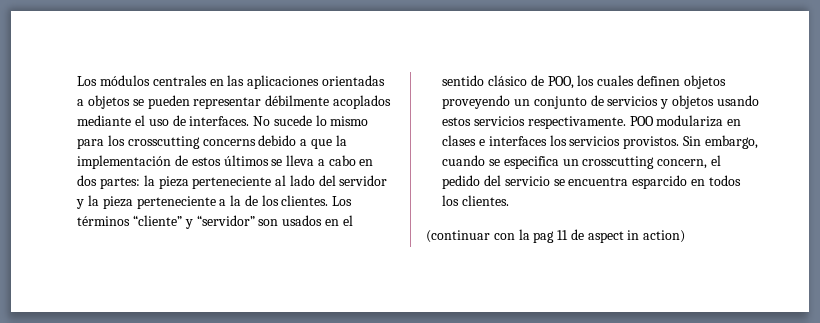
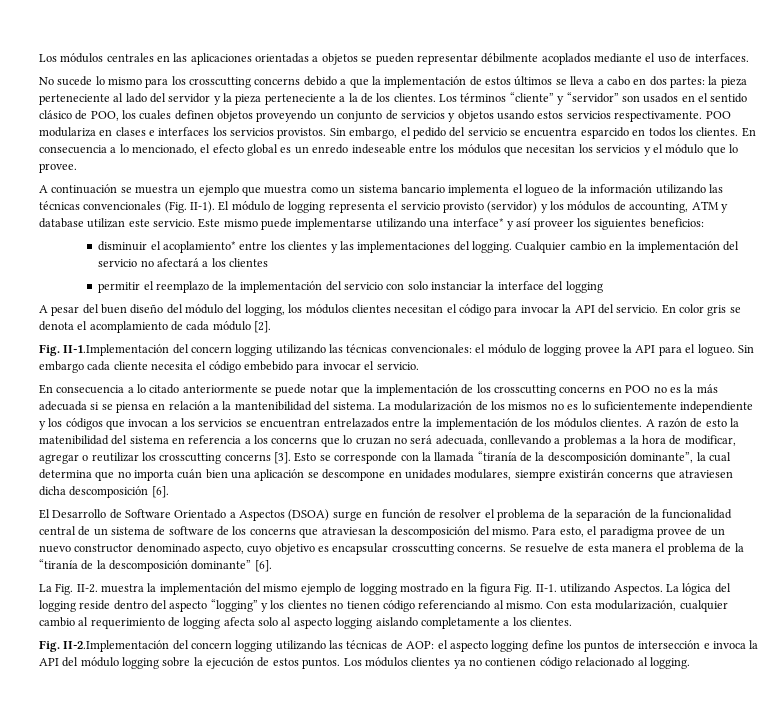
(250, 121) none -> (749, 57) //
[442,155,708,169] cuando se especifica un crosscutting concern, -> (398, 133) none
[426,229,686,243] // (continuar con la pag 11 de aspect in action) -> [741,127,756,137] [38,144,739,156] [38,163,77,173] [38,184,723,196] [38,201,728,213] [38,218,704,230] [98,241,740,253] [98,258,269,267] [98,281,603,293] [38,304,741,316] [38,321,272,333] [38,344,754,356] [38,361,419,373] [38,384,718,396] [38,401,754,413] [38,418,740,430] [38,435,736,447] [38,451,731,464] [38,469,734,481] [38,486,169,498] [38,509,733,521] [38,526,725,538] [38,543,744,555] [38,559,272,572] [38,583,731,595] [38,599,728,612] [38,617,573,629] [38,640,759,652] [38,657,690,669] En consecuencia a lo mencionado, el efecto global es un enredo indeseable entre los módulos que necesitan los servicios y el módulo que lo provee. // A continuación se muestra un ejemplo que muestra como un sistema bancario implementa el logueo de la información utilizando las técnicas convencionales (Fig. II-1). El módulo de logging representa el servicio provisto (servidor) y los módulos de accounting, ATM y database utilizan este servicio. Este mismo puede implementarse utilizando una interface* y así proveer los siguientes beneficios: // disminuir el acoplamiento* entre los clientes y las implementaciones del logging. Cualquier cambio en la implementación del servicio no afectará a los clientes // permitir el reemplazo de la implementación del servicio con solo instanciar la interface del logging // A pesar del buen diseño del módulo del logging, los módulos clientes necesitan el código para invocar la API del servicio. En color gris se denota el acomplamiento de cada módulo [2]. // Fig. II-1.Implementación del concern logging utilizando las técnicas convencionales: el módulo de logging provee la API para el logueo. Sin embargo cada cliente necesita el código embebido para invocar el servicio. // En consecuencia a lo citado anteriormente se puede notar que la implementación de los crosscutting concerns en POO no es la más adecuada si se piensa en relación a la mantenibilidad del sistema. La modularización de los mismos no es lo suficientemente independiente y los códigos que invocan a los servicios se encuentran entrelazados entre la implementación de los módulos clientes. A razón de esto la matenibilidad del sistema en referencia a los concerns que lo cruzan no será adecuada, conllevando a problemas a la hora de modificar, agregar o reutilizar los crosscutting concerns [3]. Esto se corresponde con la llamada “tiranía de la descomposición dominante”, la cual determina que no importa cuán bien una aplicación se descompone en unidades modulares, siempre existirán concerns que atraviesen dicha descomposición [6]. // El Desarrollo de Software Orientado a Aspectos (DSOA) surge en función de resolver el problema de la separación de la funcionalidad central de un sistema de software de los concerns que atraviesan la descomposición del mismo. Para esto, el paradigma provee de un nuevo constructor denominado aspecto, cuyo objetivo es encapsular crosscutting concerns. Se resuelve de esta manera el problema de la “tiranía de la descomposición dominante” [6]. // La Fig. II-2. muestra la implementación del mismo ejemplo de logging mostrado en la figura Fig. II-1. utilizando Aspectos. La lógica del logging reside dentro del aspecto “logging” y los clientes no tienen código referenciando al mismo. Con esta modularización, cualquier cambio al requerimiento de logging afecta solo al aspecto logging aislando completamente a los clientes. // Fig. II-2.Implementación del concern logging utilizando las técnicas de AOP: el aspecto logging define los puntos de intersección e invoca la API del módulo logging sobre la ejecución de estos puntos. Los módulos clientes ya no contienen código relacionado al logging.

